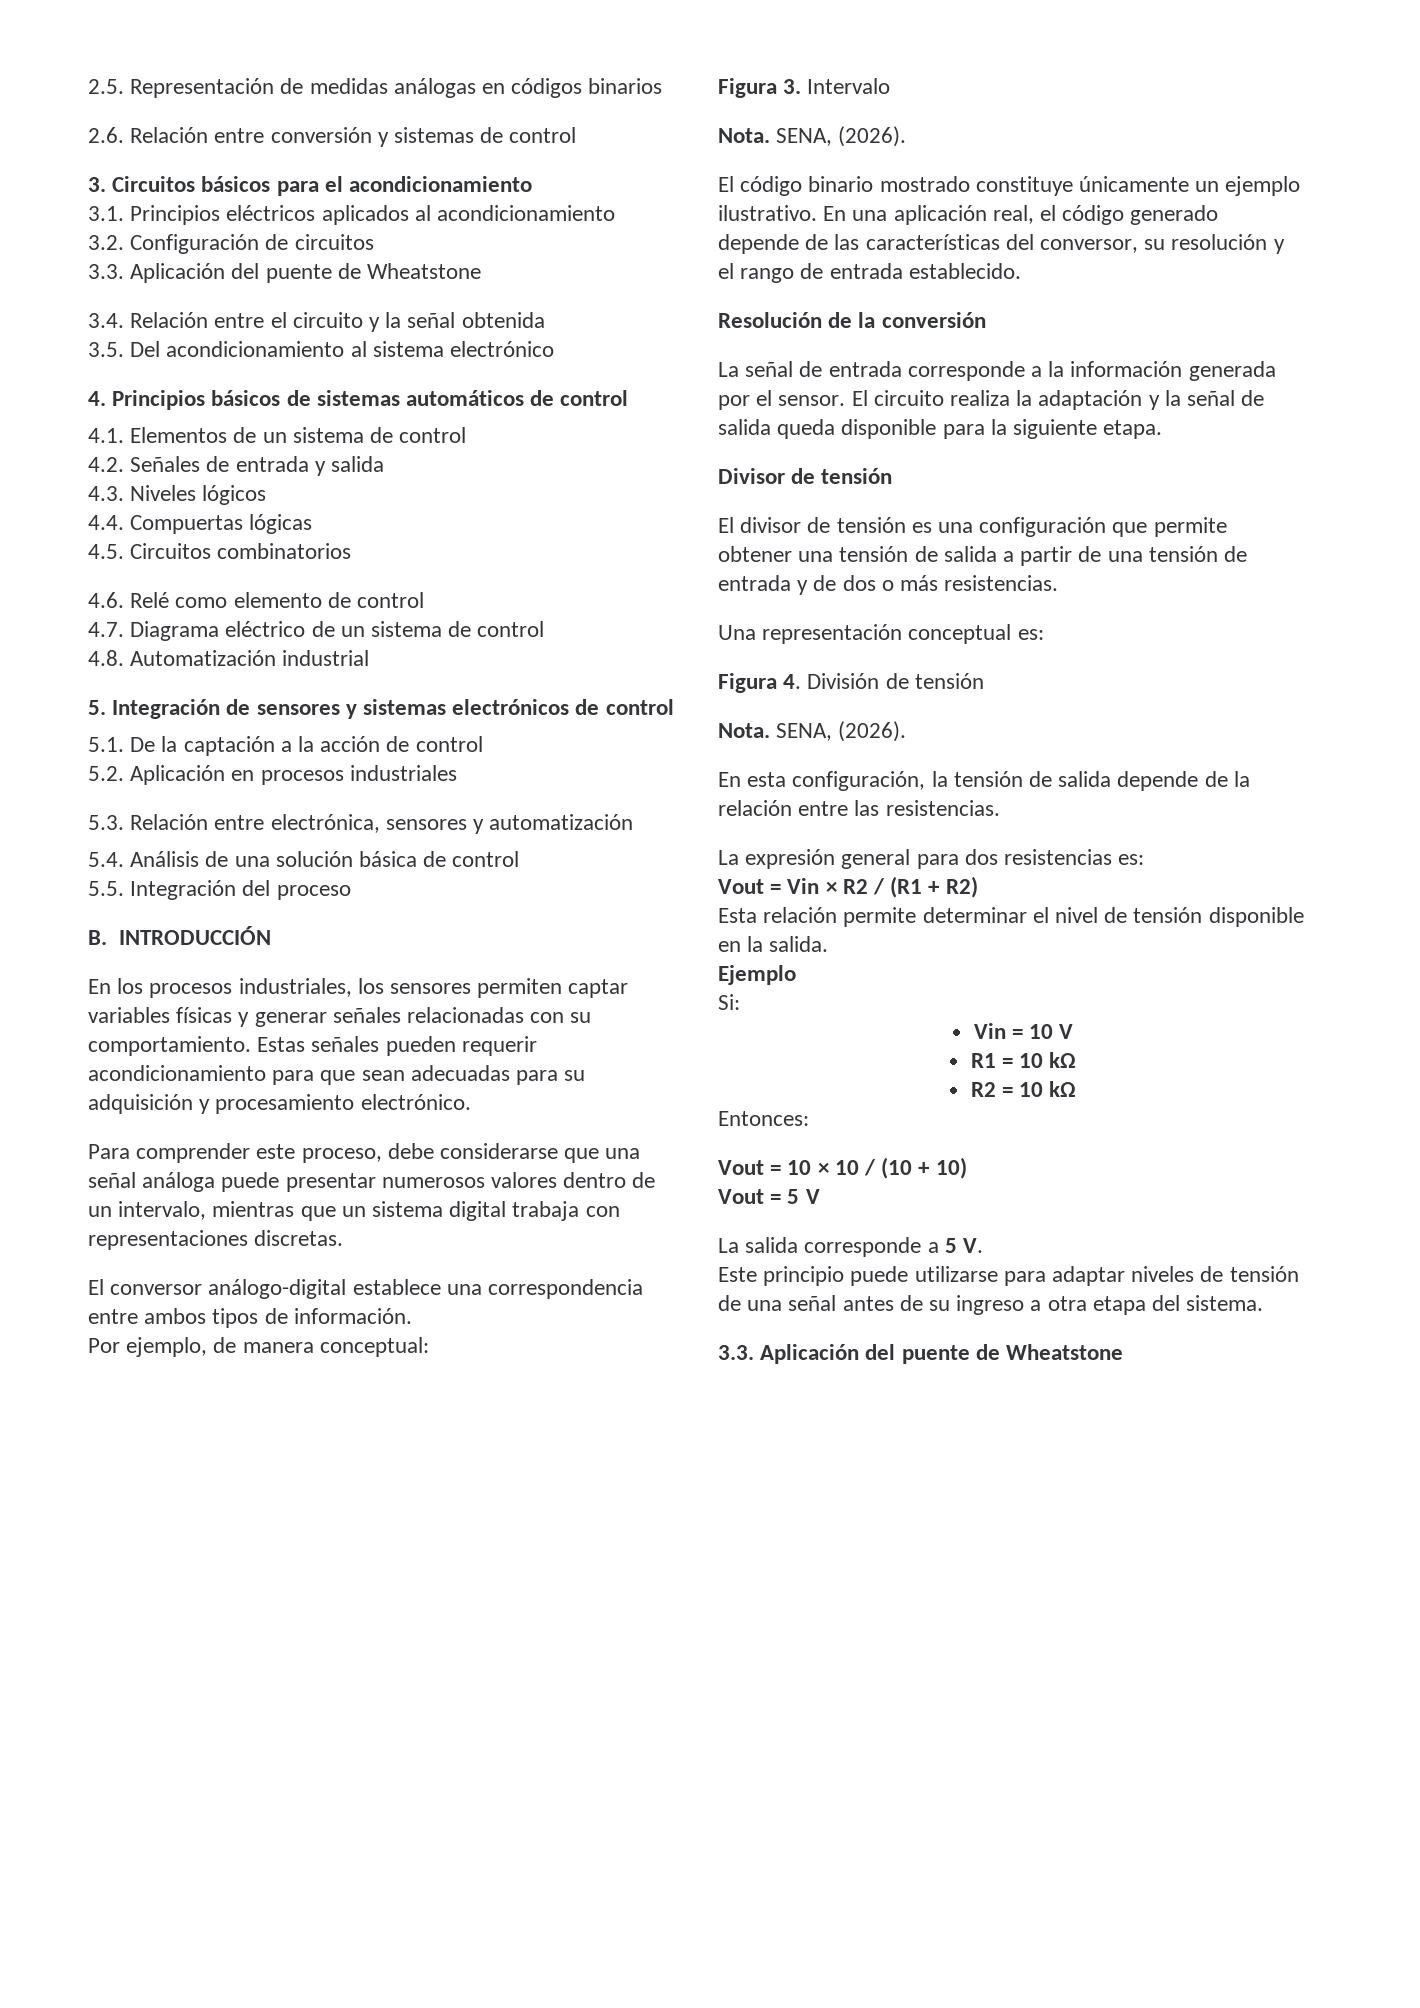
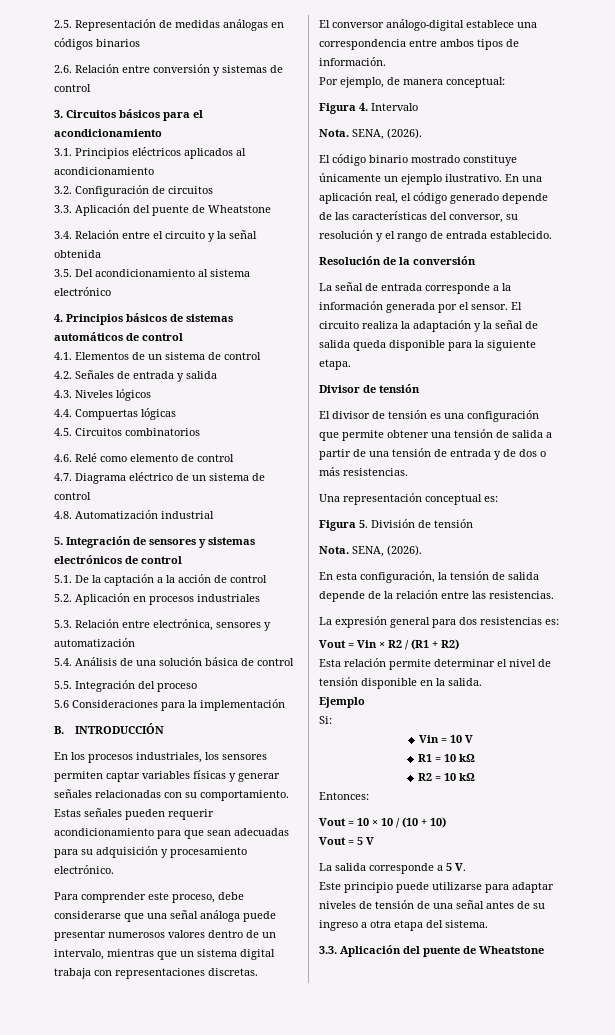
(351, 892) none -> [54,699,285,711] // 5.6 Consideraciones para la implementación
[783,79,802,94] 3. -> [359,103,368,111] 4.
[783,674,802,689] 4. -> [359,520,368,528] 5.

